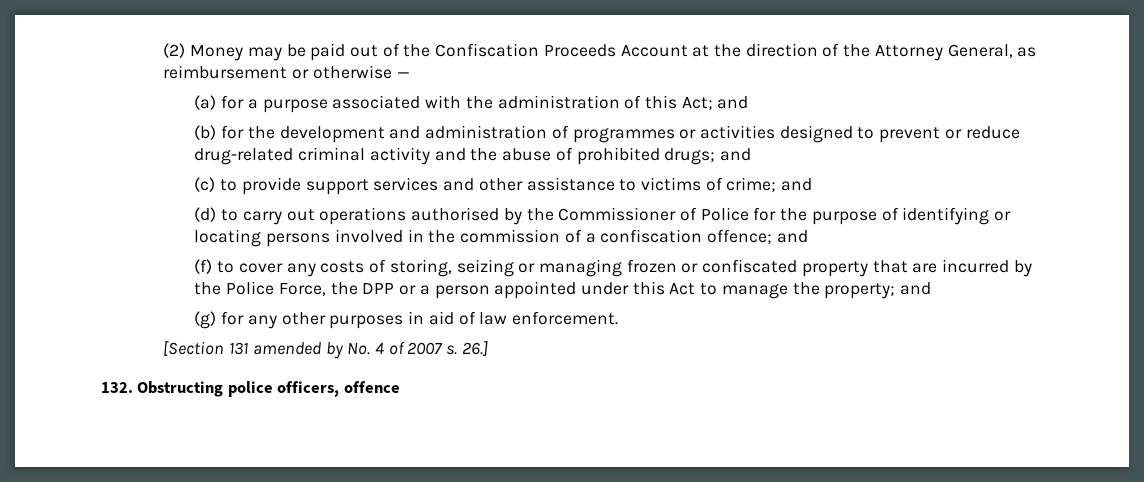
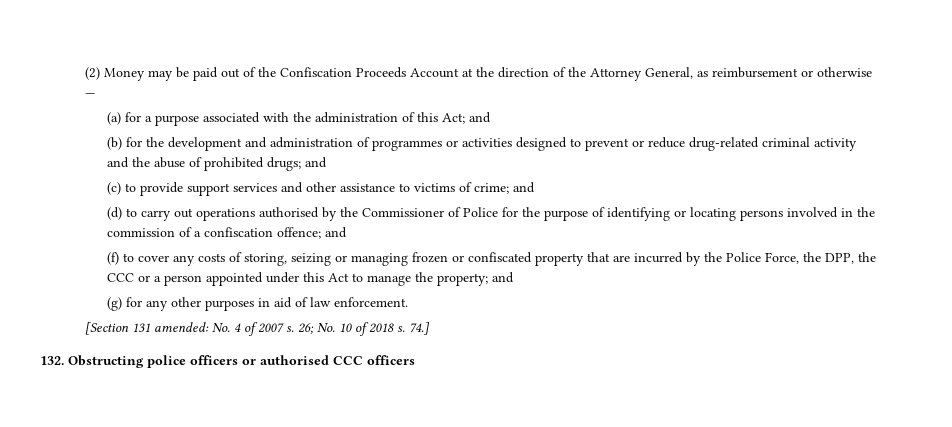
[362,283,395,294] DPP -> [824,252,876,264] [106,273,134,282] DPP, the CCC
[252,342,343,359] amended by -> [153,322,209,332] amended:
[461,341,488,356] [101,381,400,397] 26.] // 132. Obstructing police officers, offence -> [297,322,430,336] [40,355,415,368] 26; No. 10 of 2018 s. 74.] // 132. Obstructing police officers or authorised CCC officers

